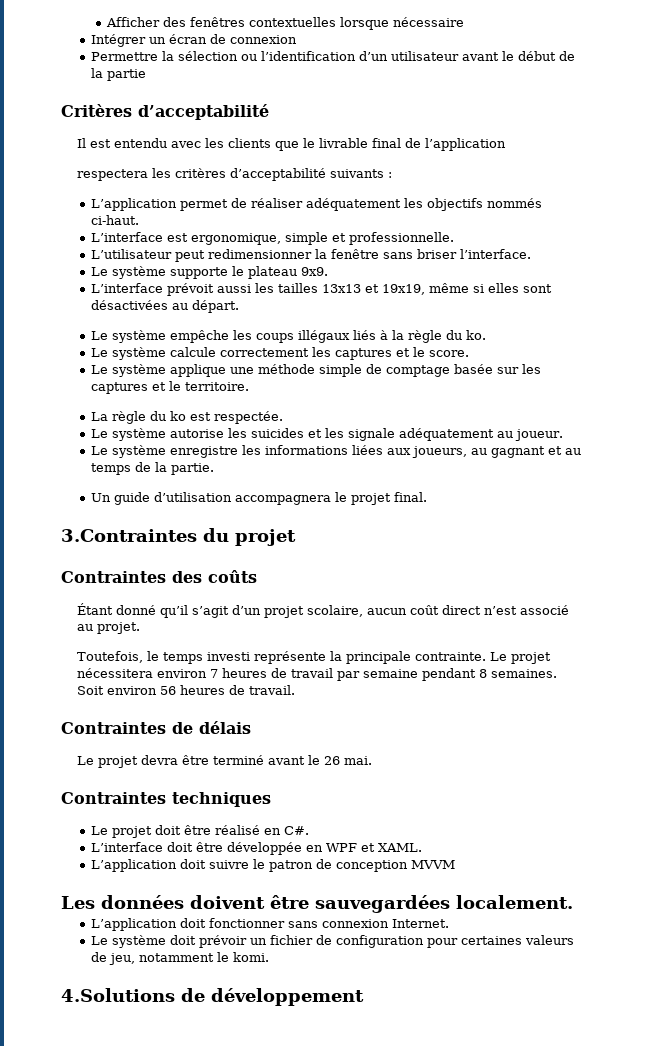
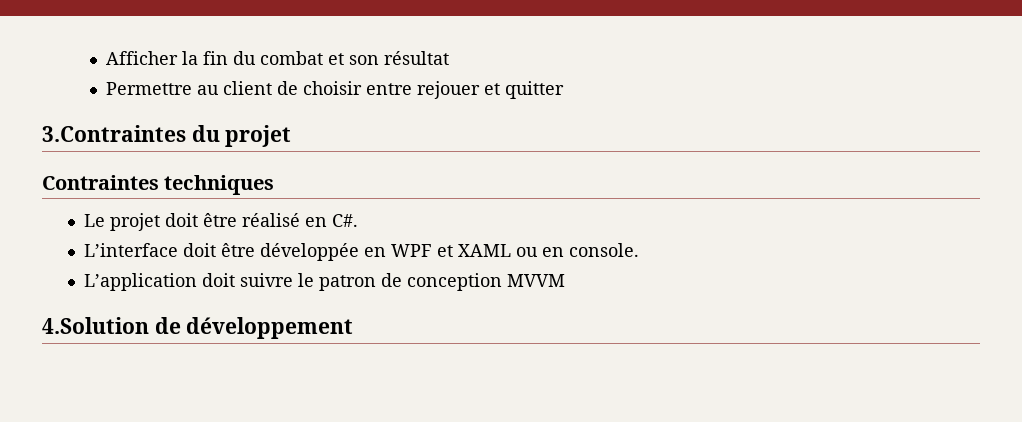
[163,17,465,30] [90,34,297,47] [90,51,575,61] [90,68,146,81] [61,104,269,120] [77,138,507,151] [77,168,393,181] [90,198,542,211] [90,215,139,225] [90,232,454,245] [90,249,531,262] [90,266,328,279] [90,283,552,296] [90,300,239,313] [90,330,486,343] [90,347,469,360] [90,364,541,377] [90,381,249,394] [90,411,283,424] [90,428,563,441] [90,445,581,458] [90,462,214,475] [90,492,427,505] [61,528,296,546] [61,570,257,583] [77,603,570,618] [77,622,141,634] [77,651,552,664] [77,668,558,681] [77,685,296,695] [61,721,251,734] [77,755,373,768] des fenêtres contextuelles lorsque nécessaire // Intégrer un écran de connexion // Permettre la sélection ou l’identification d’un utilisateur avant le début de la partie // Critères d’acceptabilité // Il est entendu avec les clients que le livrable final de l’application // respectera les critères d’acceptabilité suivants : // L’application permet de réaliser adéquatement les objectifs nommés ci-haut. // L’interface est ergonomique, simple et professionnelle. // L’utilisateur peut redimensionner la fenêtre sans briser l’interface. // Le système supporte le plateau 9x9. // L’interface prévoit aussi les tailles 13x13 et 19x19, même si elles sont désactivées au départ. // Le système empêche les coups illégaux liés à la règle du ko. // Le système calcule correctement les captures et le score. // Le système applique une méthode simple de comptage basée sur les captures et le territoire. // La règle du ko est respectée. // Le système autorise les suicides et les signale adéquatement au joueur. // Le système enregistre les informations liées aux joueurs, au gagnant et au temps de la partie. // Un guide d’utilisation accompagnera le projet final. // 3.Contraintes du projet // Contraintes des coûts // Étant donné qu’il s’agit d’un projet scolaire, aucun coût direct n’est associé au projet. // Toutefois, le temps investi représente la principale contrainte. Le projet nécessitera environ 7 heures de travail par semaine pendant 8 semaines. Soit environ 56 heures de travail. // Contraintes de délais // Le projet devra être terminé avant le 26 mai. -> [181,51,449,65] [105,81,564,99] [42,125,292,147] la fin du combat et son résultat // Permettre au client de choisir entre rejouer et quitter // 3.Contraintes du projet
[377,843,422,852] XAML. -> [457,243,639,257] XAML ou en console.
[61,895,573,913] [90,918,449,931] [90,935,574,948] [90,952,269,965] [61,988,175,1002] Les données doivent être sauvegardées localement. // L’application doit fonctionner sans connexion Internet. // Le système doit prévoir un fichier de configuration pour certaines valeurs de jeu, notamment le komi. // 4.Solutions -> [42,317,149,334] 4.Solution

